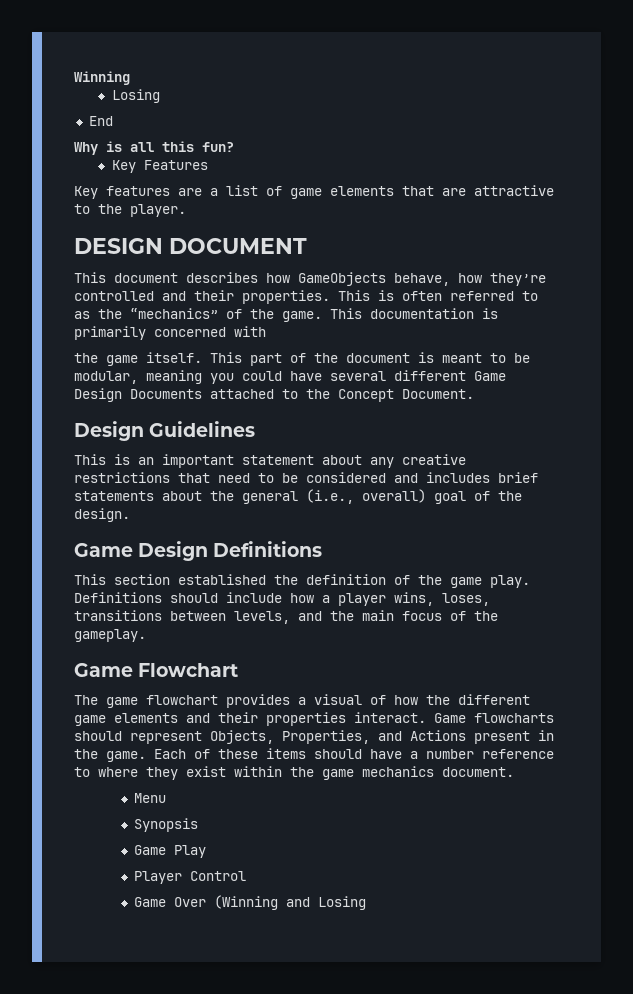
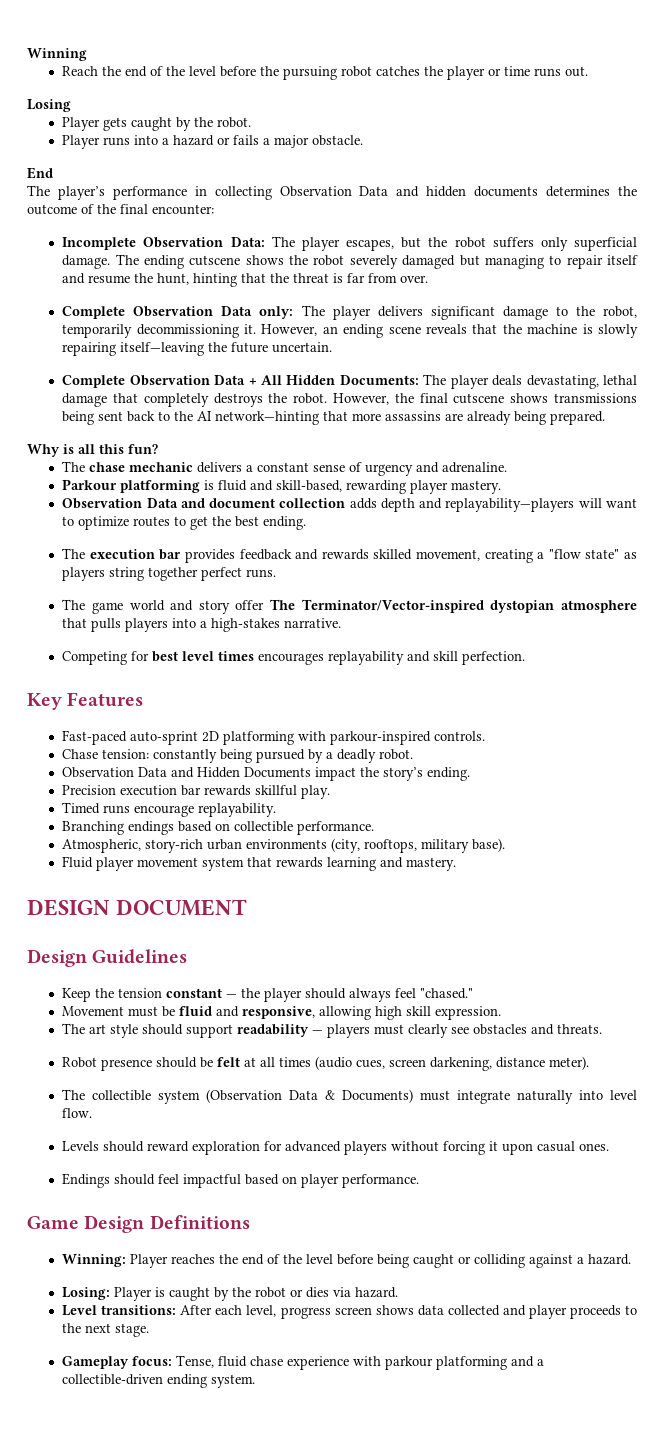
[111,89,160,103] [88,116,113,126] Losing // End -> [62,66,589,80] [27,99,71,112] [62,117,252,131] [62,135,364,149] [27,167,53,179] [27,185,637,200] [27,204,214,215] [62,236,637,251] [62,254,638,269] [62,273,429,287] [62,305,637,320] [62,324,638,338] [62,342,333,356] [62,374,637,389] [62,393,638,407] [62,411,606,425] Reach the end of the level before the pursuing robot catches the player or time runs out. // Losing // Player gets caught by the robot. // Player runs into a hazard or fails a major obstacle. // End // The player’s performance in collecting Observation Data and hidden documents determines the outcome of the final encounter: // Incomplete Observation Data: The player escapes, but the robot suffers only superficial damage. The ending cutscene shows the robot severely damaged but managing to repair itself and resume the hunt, hinting that the threat is far from over. // Complete Observation Data only: The player delivers significant damage to the robot, temporarily decommissioning it. However, an ending scene reveals that the machine is slowly repairing itself—leaving the future uncertain. // Complete Observation Data + All Hidden Documents: The player deals devastating, lethal damage that completely destroys the robot. However, the final cutscene shows transmissions being sent back to the AI network—hinting that more assassins are already being prepared.
[111,160,208,173] [74,185,554,199] [74,204,186,217] [74,238,307,254] [74,272,546,286] [74,290,538,304] [74,308,498,322] [74,326,266,340] [74,352,530,366] [74,370,506,384] [74,388,474,402] [74,421,256,441] [74,454,466,468] [74,472,538,483] [74,489,522,504] [74,508,130,522] [74,541,323,561] [74,574,530,588] [74,592,490,606] [74,610,498,624] [74,629,146,642] [74,663,239,677] [74,694,530,708] [74,712,554,726] [74,730,554,744] [74,748,554,762] [74,766,514,780] [134,793,167,803] [134,818,199,832] [134,845,207,858] [134,871,247,884] [134,895,367,910] Key Features // Key features are a list of game elements that are attractive to the player. // DESIGN DOCUMENT // This document describes how GameObjects behave, how they’re controlled and their properties. This is often referred to as the “mechanics” of the game. This documentation is primarily concerned with // the game itself. This part of the document is meant to be modular, meaning you could have several different Game Design Documents attached to the Concept Document. // Design Guidelines // This is an important statement about any creative restrictions that need to be considered and includes brief statements about the general (i.e., overall) goal of the design. // Game Design Definitions // This section established the definition of the game play. Definitions should include how a player wins, loses, transitions between levels, and the main focus of the gameplay. // Game Flowchart // The game flowchart provides a visual of how the different game elements and their properties interact. Game flowcharts should represent Objects, Properties, and Actions present in the game. Each of these items should have a number reference to where they exist within the game mechanics document. // Menu // Synopsis // Game Play // Player Control // Game Over (Winning and Losing -> [62,461,508,476] [62,479,502,494] [62,498,637,512] [62,516,307,530] [62,548,637,563] [62,567,277,581] [62,599,637,614] [62,618,342,632] [62,651,526,665] [27,692,144,710] [62,730,486,745] [62,749,414,763] [62,767,471,781] [62,785,331,799] [62,802,277,817] [62,821,375,835] [62,838,506,853] [62,856,457,871] [27,899,248,916] [27,949,188,967] [62,988,474,1002] [62,1006,502,1020] [62,1023,603,1038] [62,1056,590,1071] [62,1089,637,1104] [62,1108,93,1118] [62,1141,610,1155] [62,1173,420,1188] [27,1215,250,1233] [62,1254,632,1268] [62,1287,399,1301] [62,1305,637,1319] [62,1323,150,1337] [62,1355,545,1370] [62,1374,256,1388] The chase mechanic delivers a constant sense of urgency and adrenaline. // Parkour platforming is fluid and skill-based, rewarding player mastery. // Observation Data and document collection adds depth and replayability—players will want to optimize routes to get the best ending. // The execution bar provides feedback and rewards skilled movement, creating a "flow state" as players string together perfect runs. // The game world and story offer The Terminator/Vector-inspired dystopian atmosphere that pulls players into a high-stakes narrative. // Competing for best level times encourages replayability and skill perfection. // Key Features // Fast-paced auto-sprint 2D platforming with parkour-inspired controls. // Chase tension: constantly being pursued by a deadly robot. // Observation Data and Hidden Documents impact the story’s ending. // Precision execution bar rewards skillful play. // Timed runs encourage replayability. // Branching endings based on collectible performance. // Atmospheric, story-rich urban environments (city, rooftops, military base). // Fluid player movement system that rewards learning and mastery. // DESIGN DOCUMENT // Design Guidelines // Keep the tension constant — the player should always feel "chased." // Movement must be fluid and responsive, allowing high skill expression. // The art style should support readability — players must clearly see obstacles and threats. // Robot presence should be felt at all times (audio cues, screen darkening, distance meter). // The collectible system (Observation Data & Documents) must integrate naturally into level flow. // Levels should reward exploration for advanced players without forcing it upon casual ones. // Endings should feel impactful based on player performance. // Game Design Definitions // Winning: Player reaches the end of the level before being caught or colliding against a hazard. // Losing: Player is caught by the robot or dies via hazard. // Level transitions: After each level, progress screen shows data collected and player proceeds to the next stage. // Gameplay focus: Tense, fluid chase experience with parkour platforming and a collectible-driven ending system.

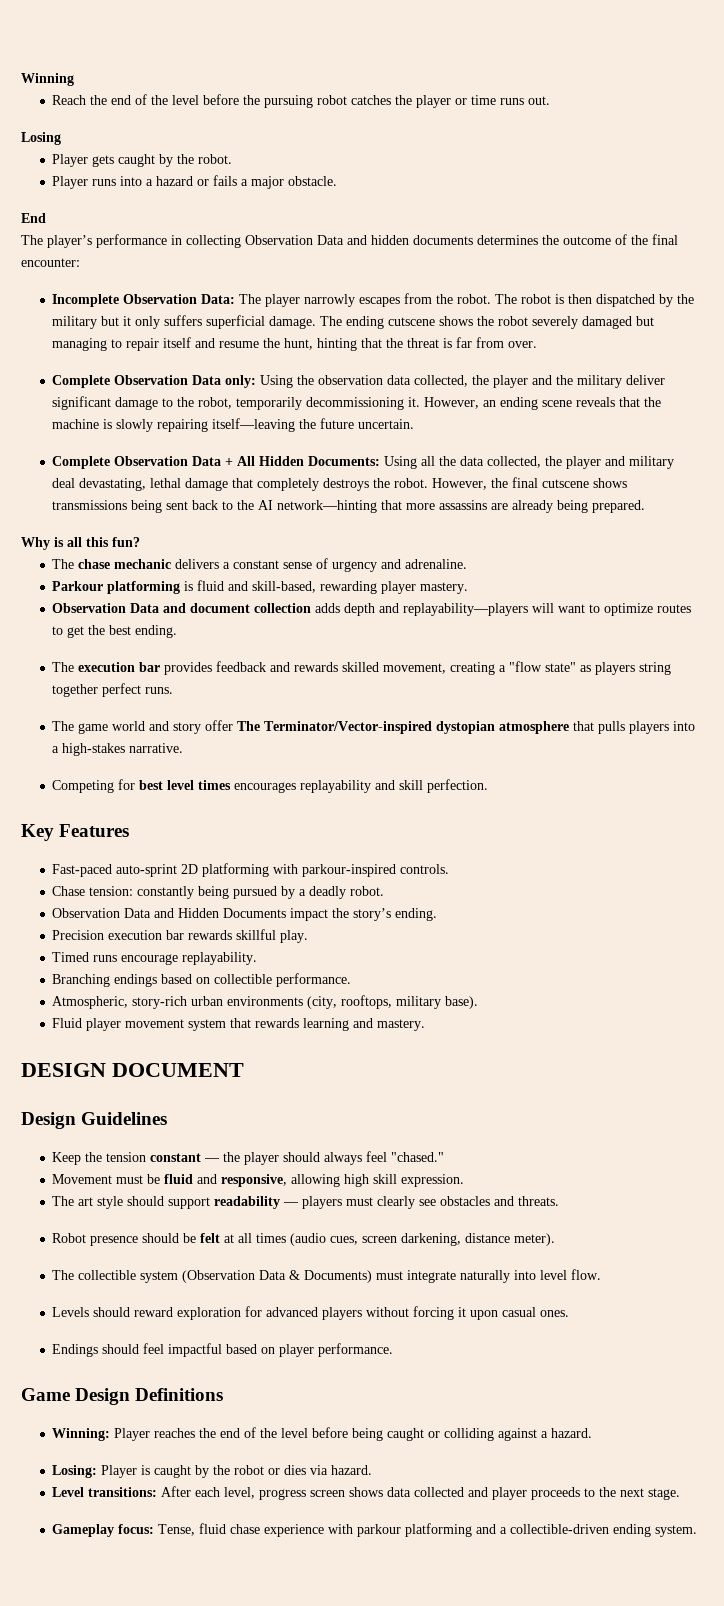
[346,237,568,251] escapes, but the robot suffers only -> [304,293,695,307] [52,315,203,329] narrowly escapes from the robot. The robot is then dispatched by the military but it only suffers
[301,305,423,320] The player delivers -> [260,375,666,388] Using the observation data collected, the player and the military deliver
[423,374,523,389] The player deals -> [384,456,675,469] [52,478,76,488] Using all the data collected, the player and military deal

